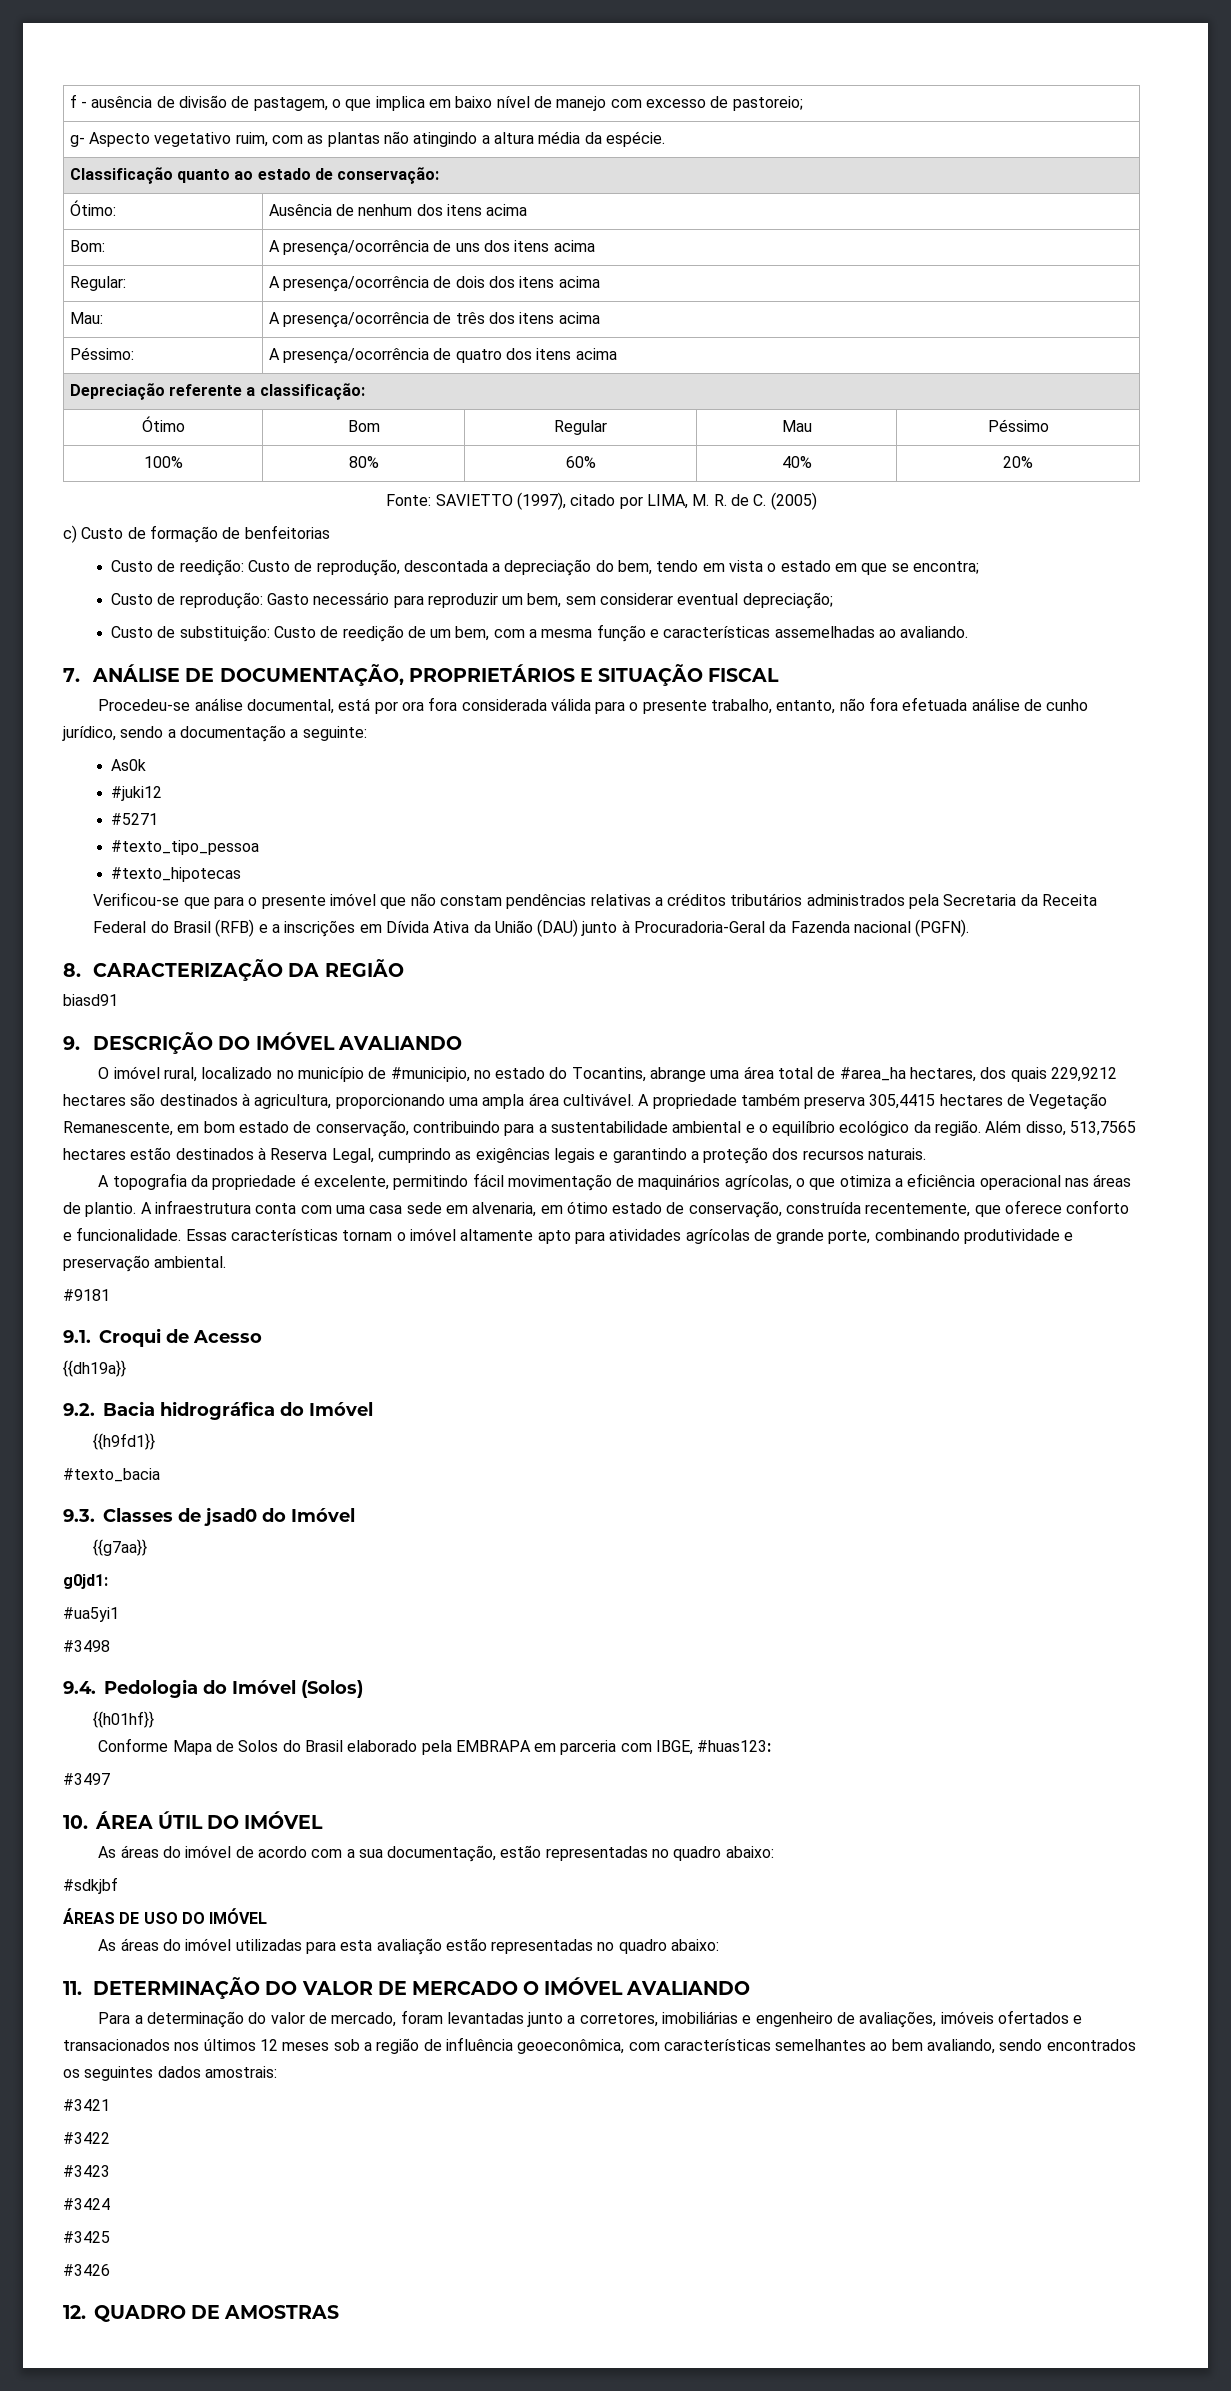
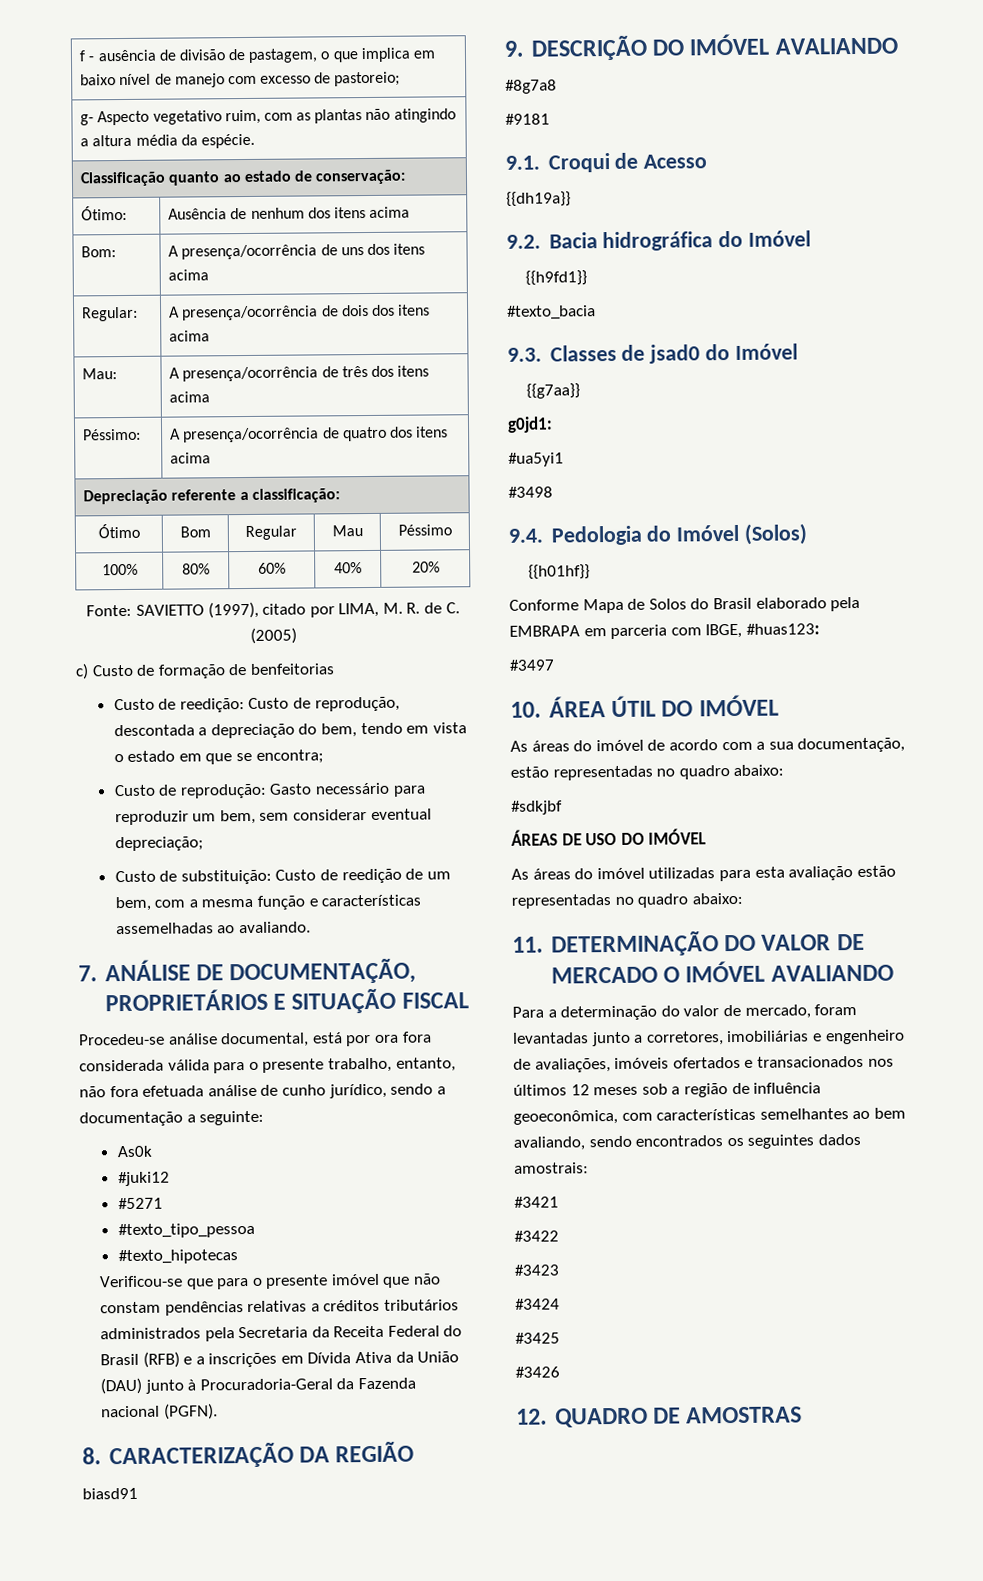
[98,1066,1117,1082] [63,1093,1108,1110] [63,1120,1137,1137] [63,1147,927,1164] [98,1173,1132,1191] [63,1200,1130,1218] [63,1227,1074,1244] [63,1255,227,1272] O imóvel rural, localizado no município de #municipio, no estado do Tocantins, abrange uma área total de #area_ha hectares, dos quais 229,9212 hectares são destinados à agricultura, proporcionando uma ampla área cultivável. A propriedade também preserva 305,4415 hectares de Vegetação Remanescente, em bom estado de conservação, contribuindo para a sustentabilidade ambiental e o equilíbrio ecológico da região. Além disso, 513,7565 hectares estão destinados à Reserva Legal, cumprindo as exigências legais e garantindo a proteção dos recursos naturais. // A topografia da propriedade é excelente, permitindo fácil movimentação de maquinários agrícolas, o que otimiza a eficiência operacional nas áreas de plantio. A infraestrutura conta com uma casa sede em alvenaria, em ótimo estado de conservação, construída recentemente, que oferece conforto e funcionalidade. Essas características tornam o imóvel altamente apto para atividades agrícolas de grande porte, combinando produtividade e preservação ambiental. -> [505,79,557,94] #8g7a8

